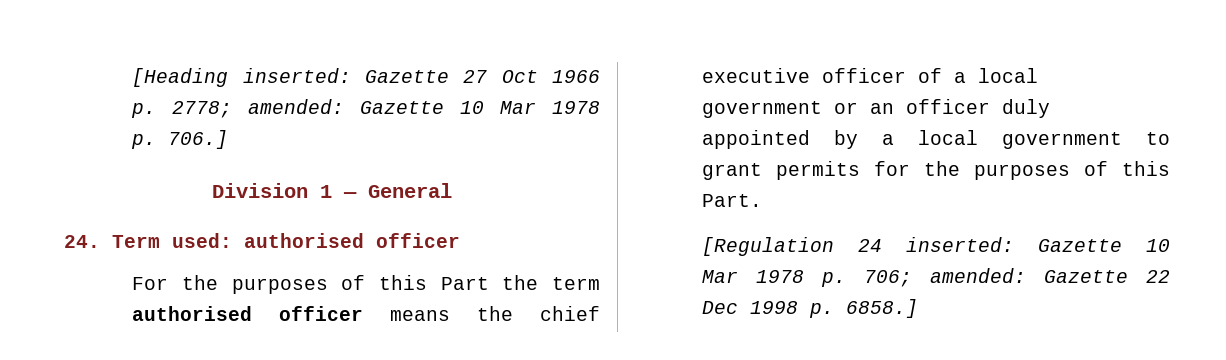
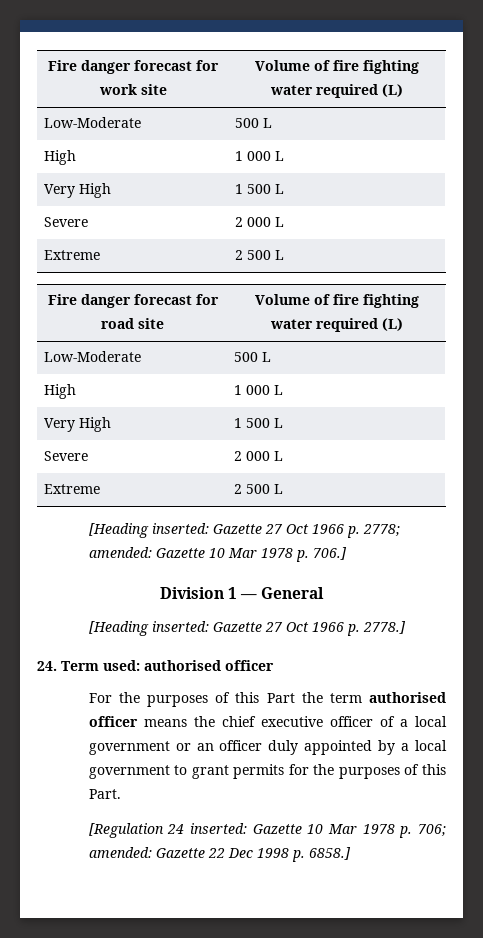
(132, 77) none -> [48,60,220,74] [98,84,167,95] [255,60,419,74] [270,84,403,98] [43,117,141,128] [234,118,272,128] [43,150,76,165] [234,151,284,161] [43,183,111,198] [234,184,284,194] [43,217,88,227] [234,217,284,227] [43,250,100,260] [234,250,284,260] [47,294,219,308] [101,318,164,329] [254,294,419,308] [269,318,403,332] [43,351,141,362] [233,352,271,362] [43,384,76,399] [233,385,283,395] [43,417,111,432] [233,418,283,428] [43,451,88,461] [233,451,283,461] [43,484,100,494] [233,484,283,494] Fire danger forecast for work site | Volume of fire fighting water required (L) // Low-Moderate | 500 L // High | 1 000 L // Very High | 1 500 L // Severe | 2 000 L // Extreme | 2 500 L // Fire danger forecast for road site | Volume of fire fighting water required (L) // Low-Moderate | 500 L // High | 1 000 L // Very High | 1 500 L // Severe | 2 000 L // Extreme | 2 500 L //
(452, 190) none -> [88,621,406,636] // [Heading inserted: Gazette 27 Oct 1966 p. 2778.]

